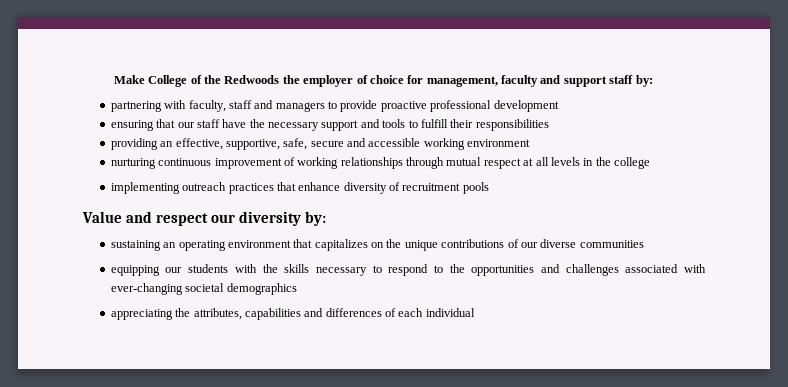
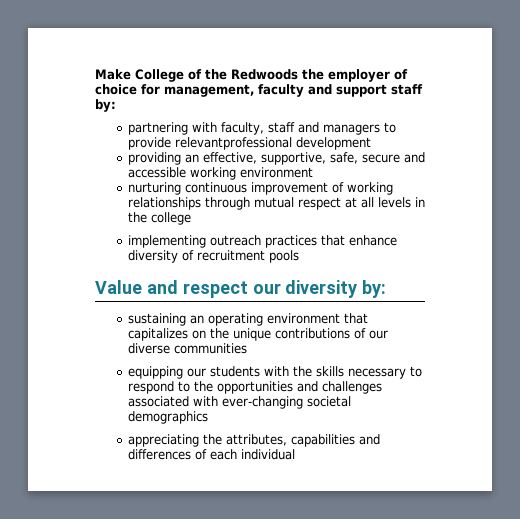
[380,100,492,112] proactive professional -> [174,137,292,150] relevantprofessional
[110,119,549,131] // ensuring that our staff have the necessary support and tools to fulfill their responsibilities -> (371, 143) none

